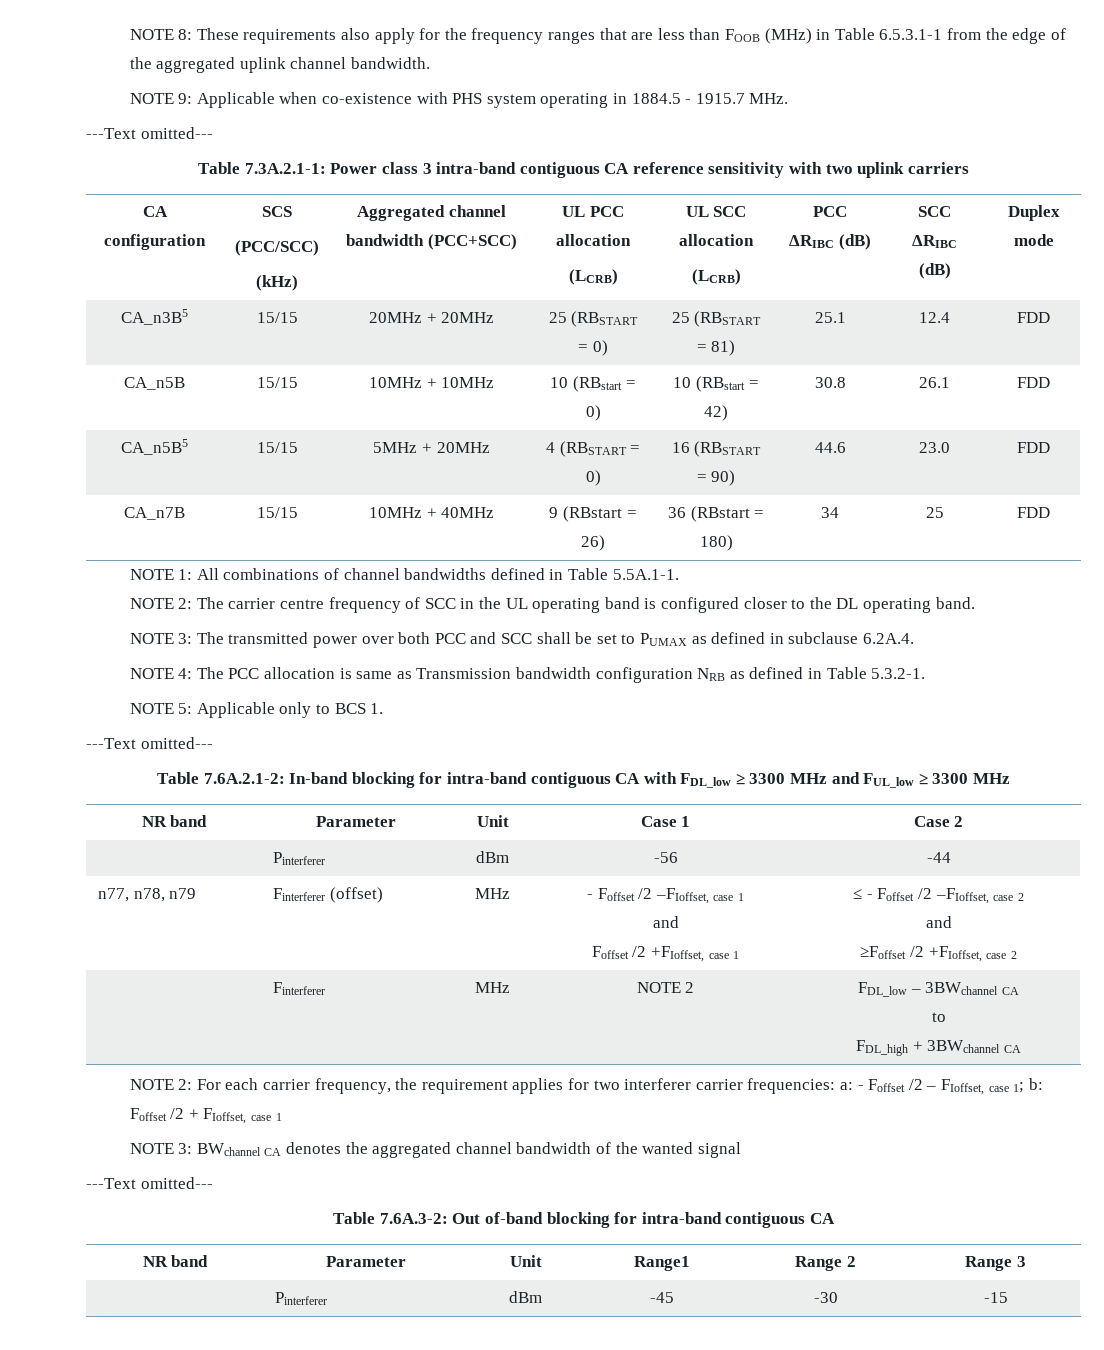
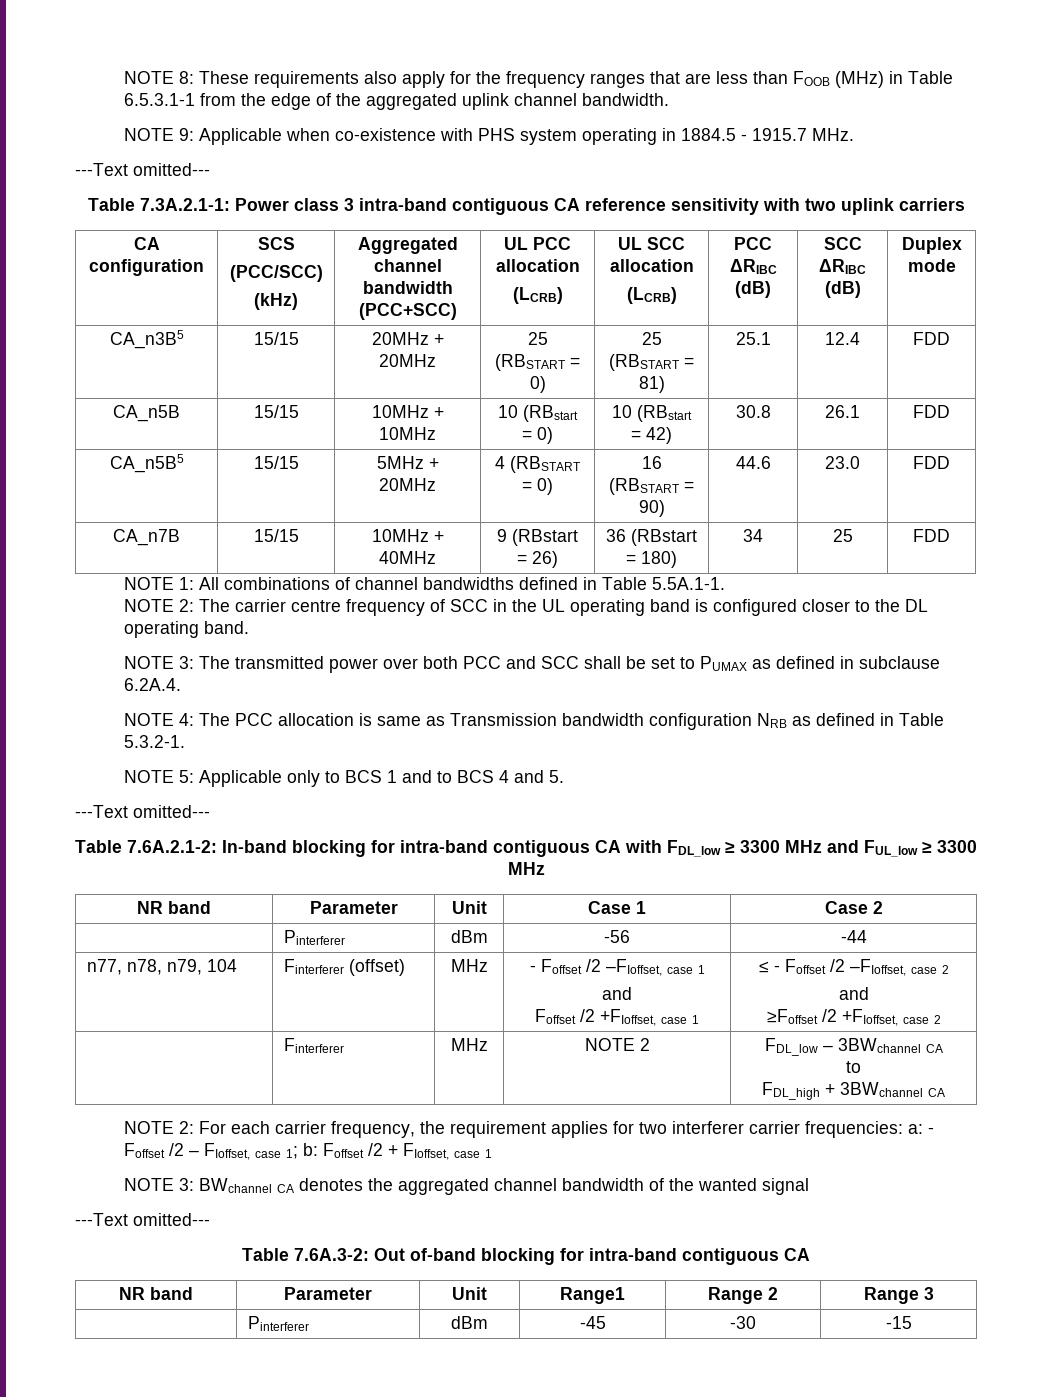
[370,703,384,714] 1. -> [387,770,565,783] 1 and to BCS 4 and 5.
[169,888,197,899] n79 -> [166,959,237,975] n79, 104

